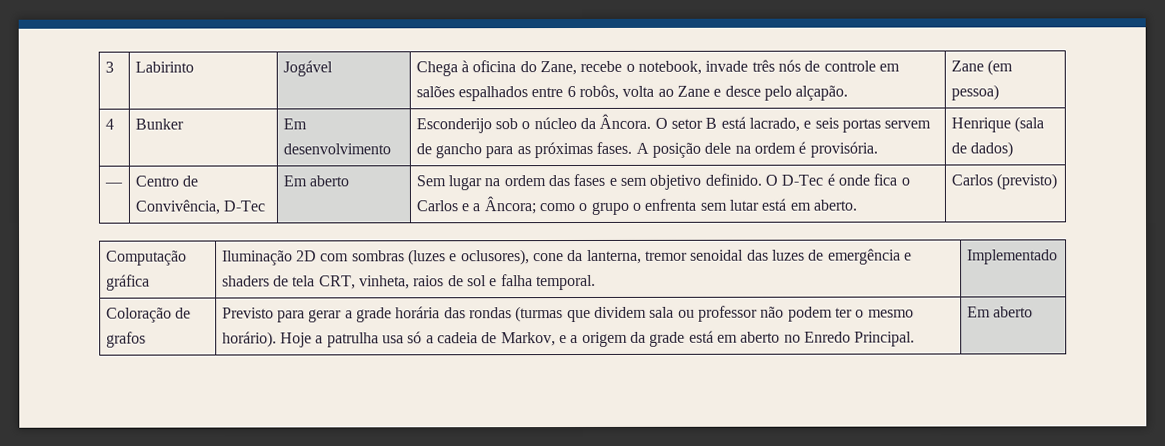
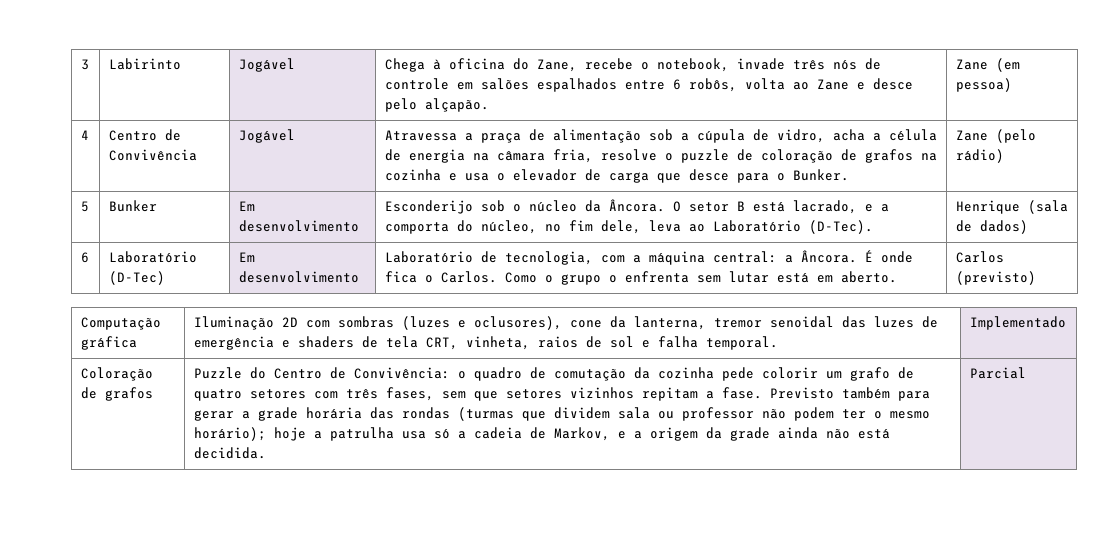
(114, 124) none -> [108,129,181,141] [108,149,197,161] [238,129,295,143] [384,129,937,143] [384,149,937,163] [384,169,849,183] [955,129,1036,143] [955,149,1004,163] [80,201,89,212] | Centro de Convivência | Jogável | Atravessa a praça de alimentação sob a cúpula de vidro, acha a célula de energia na câmara fria, resolve o puzzle de coloração de grafos na cozinha e usa o elevador de carga que desce para o Bunker. | Zane (pelo rádio) // 5
[814,117,932,133] [415,141,878,159] [950,116,1045,133] [950,141,1014,158] [103,182,123,187] [134,175,199,187] [134,199,266,215] [282,175,350,187] [415,173,910,191] [415,196,576,215] seis portas servem de gancho para as próximas fases. A posição dele na ordem é provisória. | Henrique (sala de dados) // — | Centro de Convivência, D-Tec | Em aberto | Sem lugar na ordem das fases e sem objetivo definido. O D-Tec é onde fica o Carlos e a Âncora; como -> [880,204,889,212] [384,220,873,234] [955,200,1068,214] [955,220,1028,234] [80,252,89,263] [108,251,197,263] [108,271,165,285] [238,252,255,262] [238,271,359,283] [384,250,913,265] [384,271,537,283] a comporta do núcleo, no fim dele, leva ao Laboratório (D-Tec). | Henrique (sala de dados) // 6 | Laboratório (D-Tec) | Em desenvolvimento | Laboratório de tecnologia, com a máquina central: a Âncora. É onde fica o Carlos. Como
[221,307,274,319] Previsto -> [193,367,914,381] [193,387,890,401] Puzzle do Centro de Convivência: o quadro de comutação da cozinha pede colorir um grafo de quatro setores com três fases, sem que setores vizinhos repitam a fase. Previsto também
[221,331,313,348] horário). Hoje -> [193,427,306,441] horário); hoje
[688,330,916,347] [966,306,1034,318] está em aberto no Enredo Principal. | Em aberto -> [777,427,890,439] [193,447,266,459] [969,367,1026,379] ainda não está decidida. | Parcial

